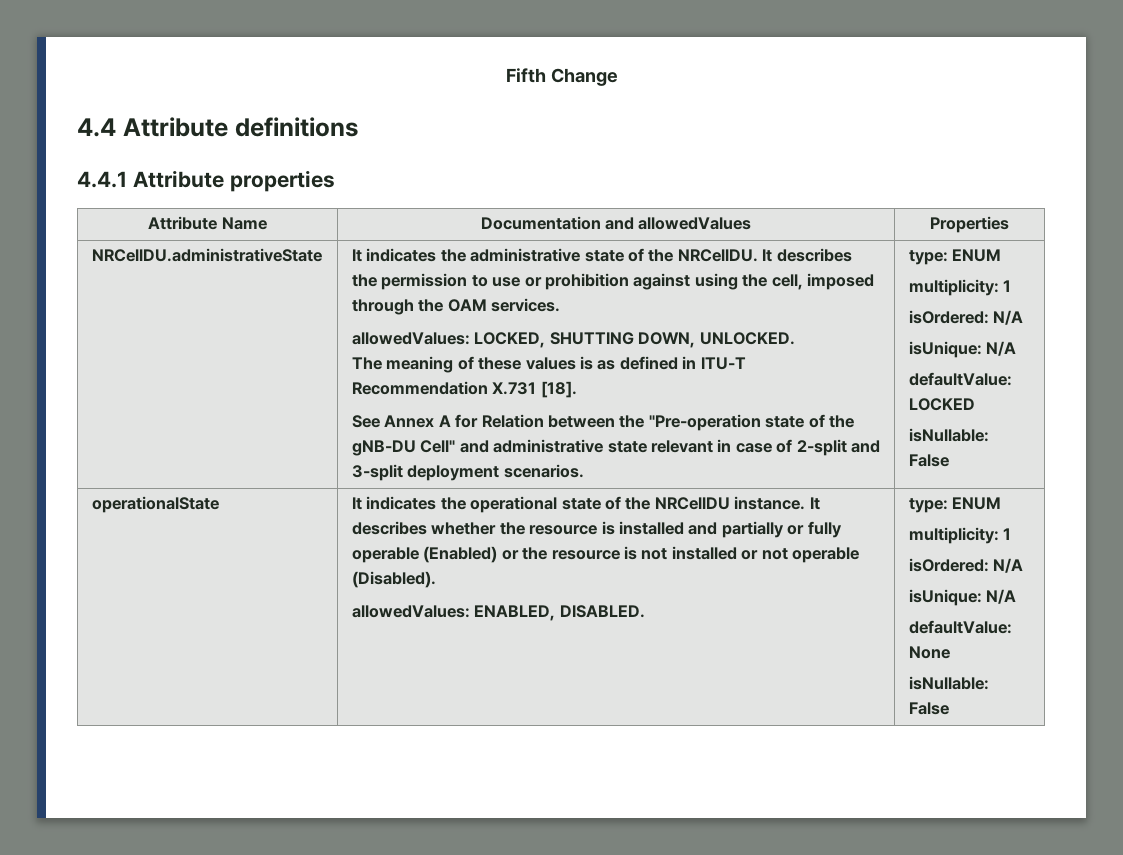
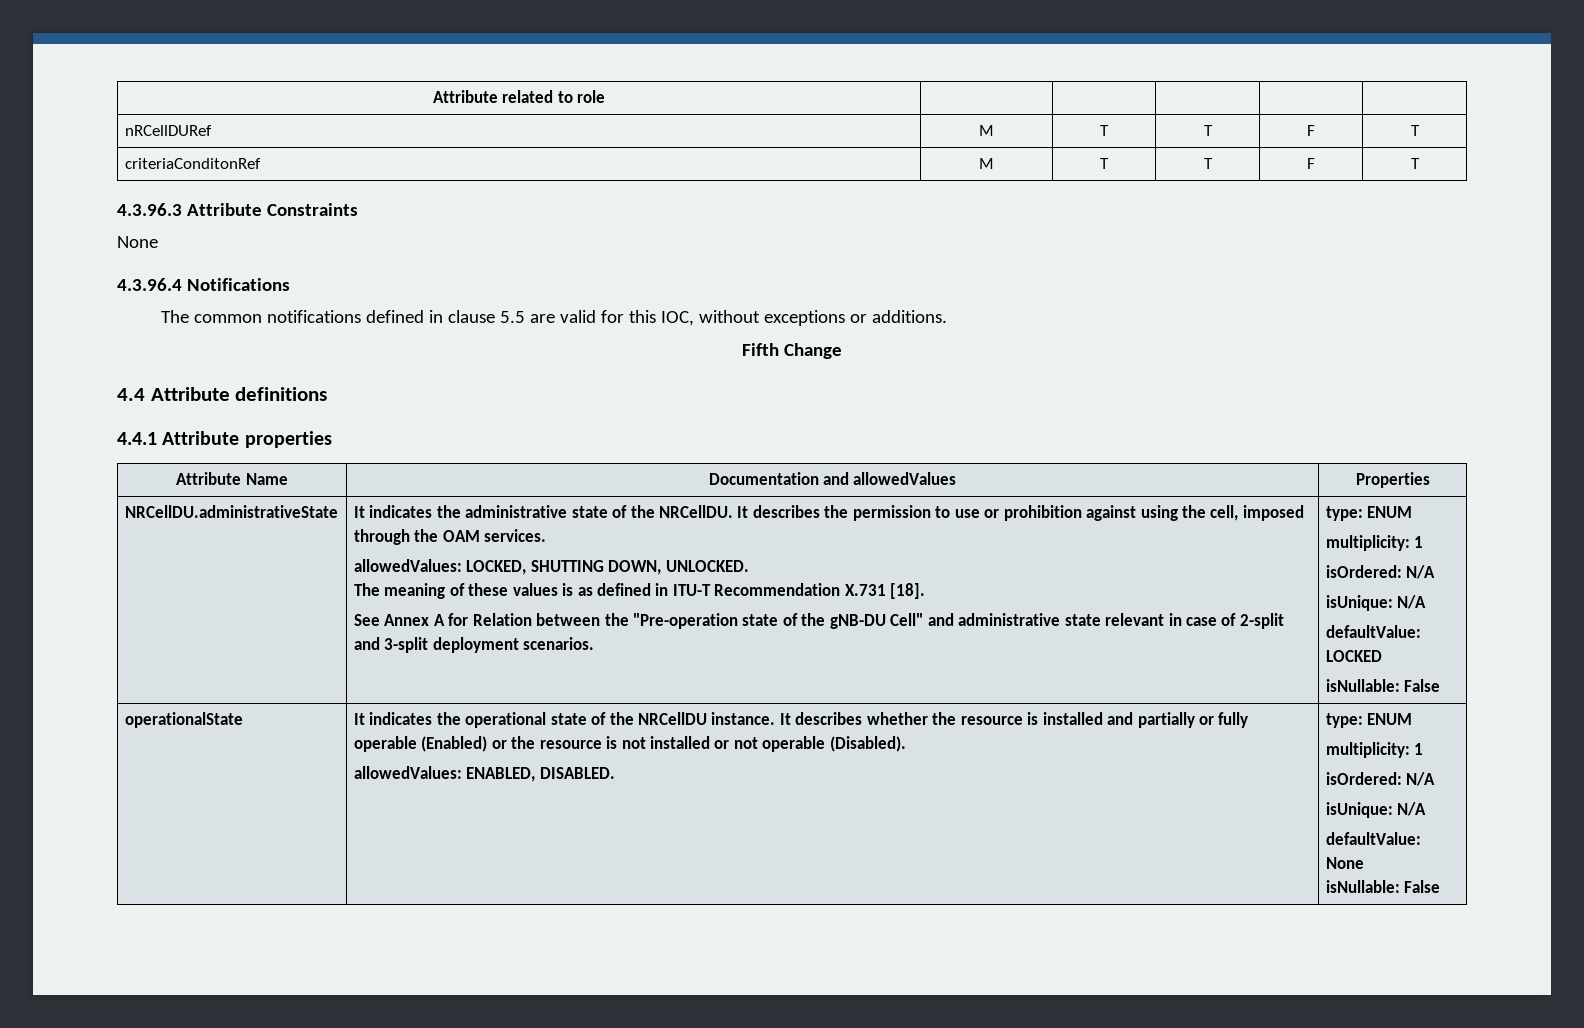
(505, 75) none -> [432,90,606,103] [124,125,212,136] [979,125,994,136] [1100,125,1109,136] [1203,125,1213,136] [1307,125,1315,136] [1410,125,1420,136] [124,158,261,169] [979,158,994,169] [1100,158,1109,169] [1203,158,1213,169] [1307,158,1315,169] [1410,158,1420,169] [117,203,358,216] [117,236,158,248] [117,278,290,291] [161,310,948,326] Attribute related to role | | | | | // nRCellDURef | M | T | T | F | T // criteriaConditonRef | M | T | T | F | T // 4.3.96.3 Attribute Constraints // None // 4.3.96.4 Notifications // The common notifications defined in clause 5.5 are valid for this IOC, without exceptions or additions. //

